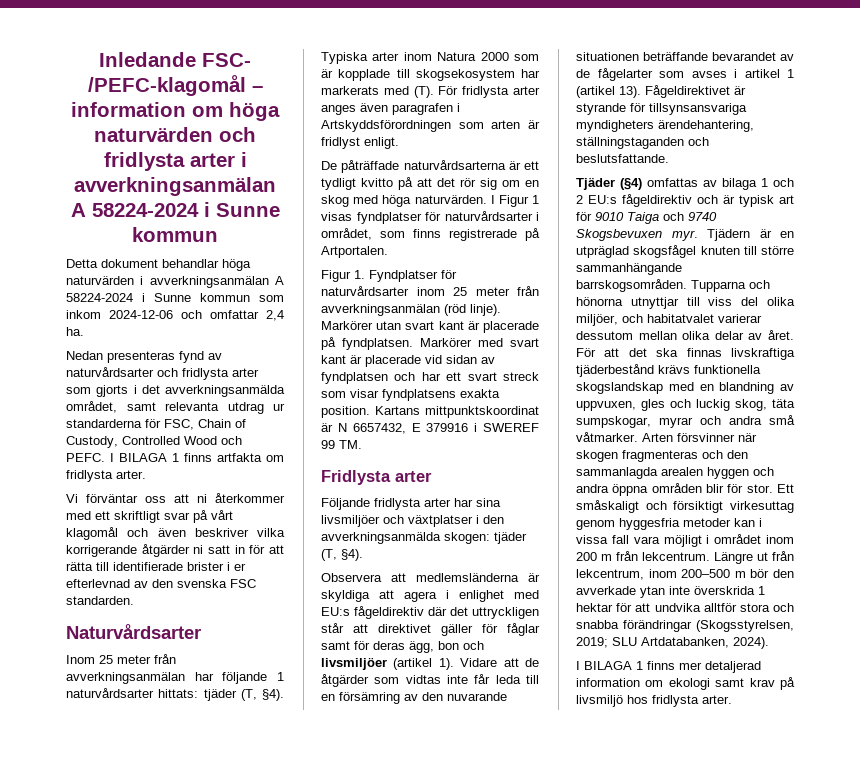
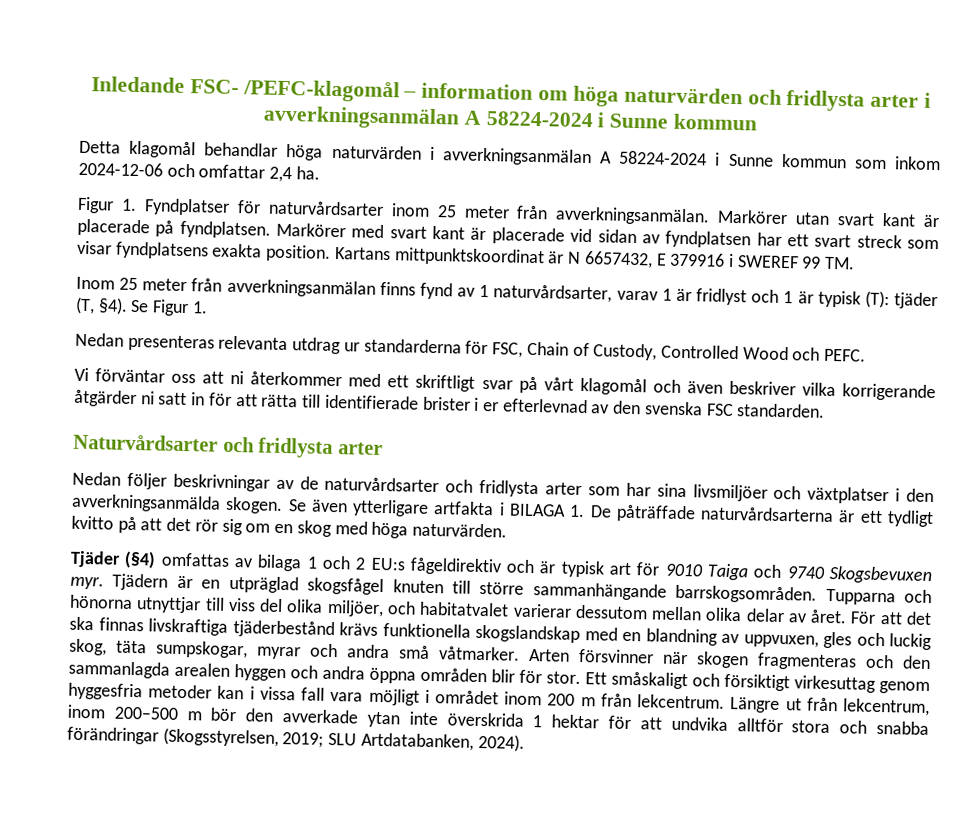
[101,259,158,268] dokument -> [129,140,197,159] klagomål
[66,351,222,363] [66,367,259,380] [66,385,285,397] [66,401,156,413] Nedan presenteras fynd av naturvårdsarter och fridlysta arter som gjorts i det avverkningsanmälda området, samt -> [77,196,941,228] [77,218,940,250] [77,240,856,270] [76,276,938,310] [75,296,208,317] [75,332,215,352] Figur 1. Fyndplatser för naturvårdsarter inom 25 meter från avverkningsanmälan. Markörer utan svart kant är placerade på fyndplatsen. Markörer med svart kant är placerade vid sidan av fyndplatsen har ett svart streck som visar fyndplatsens exakta position. Kartans mittpunktskoordinat är N 6657432, E 379916 i SWEREF 99 TM. // Inom 25 meter från avverkningsanmälan finns fynd av 1 naturvårdsarter, varav 1 är fridlyst och 1 är typisk (T): tjäder (T, §4). Se Figur 1. // Nedan presenteras
[110,453,284,462] [66,470,146,482] I BILAGA 1 finns artfakta om fridlysta arter. -> (867, 355) none
[66,654,176,664] [66,672,284,684] [66,688,284,701] [321,52,539,64] [321,69,540,81] [321,86,540,98] [321,103,460,115] [321,120,540,132] [321,137,399,149] // Inom 25 meter från avverkningsanmälan har följande 1 naturvårdsarter hittats: tjäder (T, §4). Typiska arter inom Natura 2000 som är kopplade till skogsekosystem har markerats med (T). För fridlysta arter anges även paragrafen i Artskyddsförordningen som arten är fridlyst enligt. // -> [222,436,383,458] [72,471,934,505] [71,493,586,518] och fridlysta arter // Nedan följer beskrivningar av de naturvårdsarter och fridlysta arter som har sina livsmiljöer och växtplatser i den avverkningsanmälda skogen. Se även ytterligare artfakta i BILAGA 1.
[490,195,539,207] [321,211,539,224] [321,228,540,241] [321,246,388,258] [321,270,457,282] [321,286,539,296] [321,304,501,316] [321,321,539,333] [321,337,539,350] [321,355,495,367] [321,372,539,384] [321,389,500,401] [321,406,539,418] [321,423,539,434] [321,440,362,449] [321,470,432,485] [321,498,501,510] [321,515,504,527] [321,532,527,544] [321,549,363,561] [321,573,540,582] [321,590,539,602] [321,606,539,619] [321,623,540,636] [321,641,484,653] [321,657,539,670] [321,674,539,687] [321,692,507,704] [576,52,794,61] [576,68,794,81] [576,85,746,98] [576,103,747,115] [576,120,754,132] [576,137,709,149] [576,154,669,163] I Figur 1 visas fyndplatser för naturvårdsarter i området, som finns registrerade på Artportalen. // Figur 1. Fyndplatser för naturvårdsarter inom 25 meter från avverkningsanmälan (röd linje). Markörer utan svart kant är placerade på fyndplatsen. Markörer med svart kant är placerade vid sidan av fyndplatsen och har ett svart streck som visar fyndplatsens exakta position. Kartans mittpunktskoordinat är N 6657432, E 379916 i SWEREF 99 TM. // Fridlysta arter // Följande fridlysta arter har sina livsmiljöer och växtplatser i den avverkningsanmälda skogen: tjäder (T, §4). // Observera att medlemsländerna är skyldiga att agera i enlighet med EU:s fågeldirektiv där det uttryckligen står att direktivet gäller för fåglar samt för deras ägg, bon och livsmiljöer (artikel 1). Vidare att de åtgärder som vidtas inte får leda till en försämring av den nuvarande situationen beträffande bevarandet av de fågelarter som avses i artikel 1 (artikel 13). Fågeldirektivet är styrande för tillsynsansvariga myndigheters ärendehantering, ställningstaganden och beslutsfattande. -> (507, 530) none
[576,661,761,673] [576,677,795,690] [576,695,732,707] // I BILAGA 1 finns mer detaljerad information om ekologi samt krav på livsmiljö hos fridlysta arter. -> (525, 742) none

